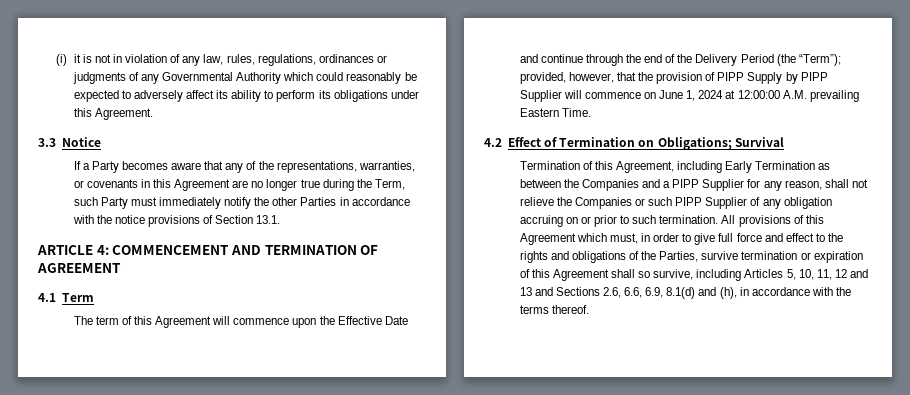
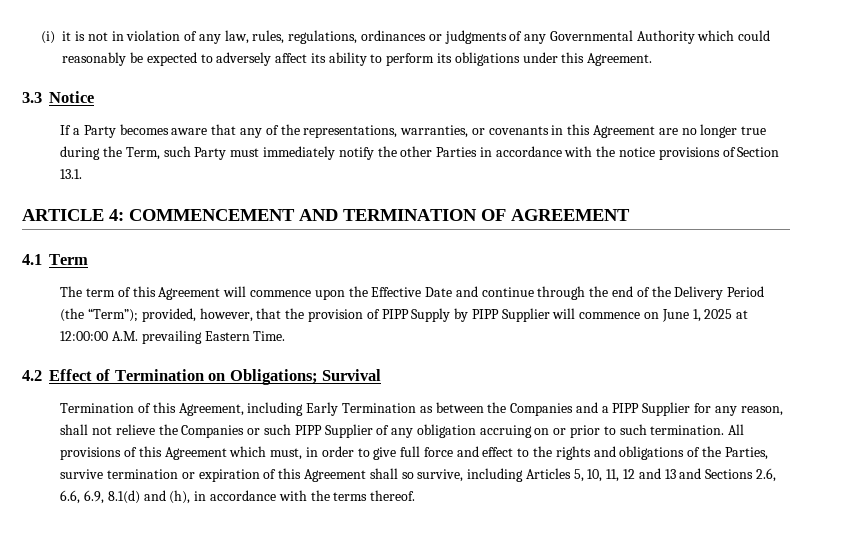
[698,90,724,99] 2024 -> [704,309,733,319] 2025

